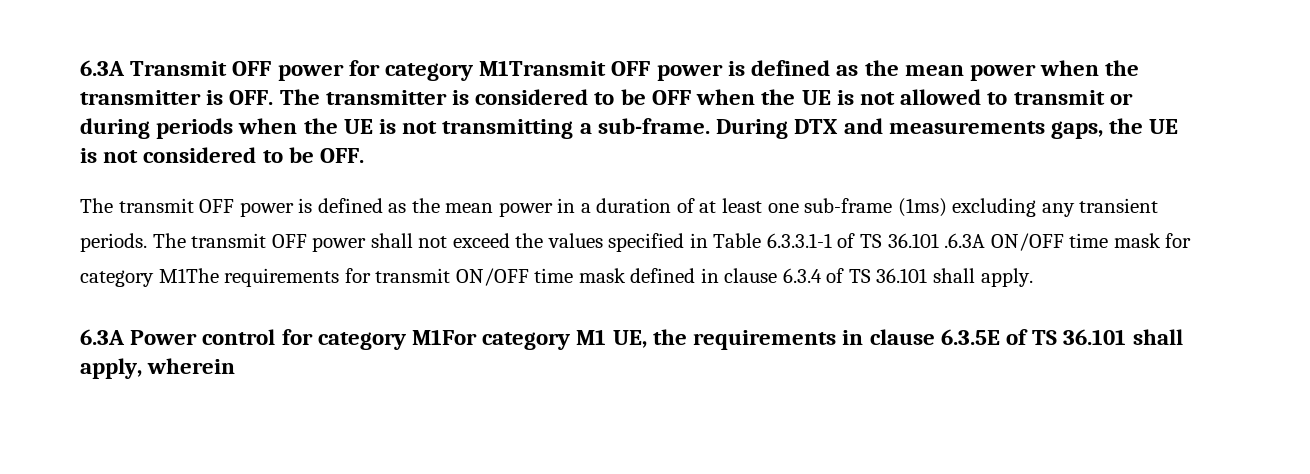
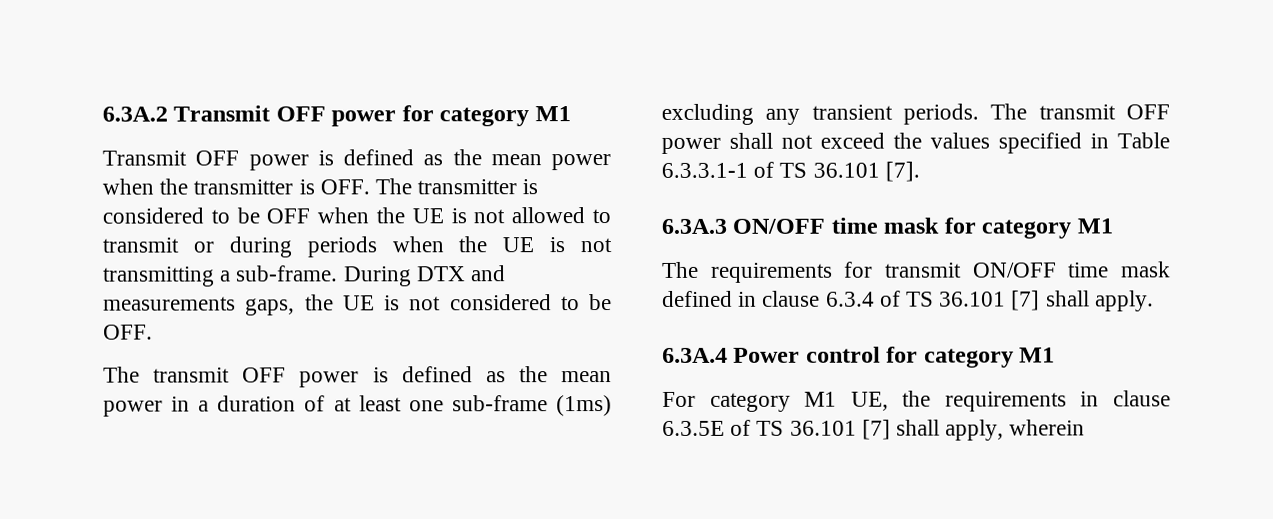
[80,60,125,76] 6.3A -> [102,106,168,122] 6.3A.2
[479,60,607,76] M1Transmit -> [534,106,571,122] [102,150,187,166] M1 // Transmit
[944,233,986,248] .6.3A -> [884,161,920,182] [661,218,727,234] [7]. // 6.3A.3
[158,268,219,283] M1The -> [1076,218,1113,234] [662,261,699,278] M1 // The
(928, 275) none -> [1011,290,1041,311] [7]
[80,329,125,345] 6.3A -> [662,347,728,363] 6.3A.4
[412,329,478,345] M1For -> [1019,347,1056,363] [662,391,696,407] M1 // For
(1127, 337) none -> [861,419,891,440] [7]

